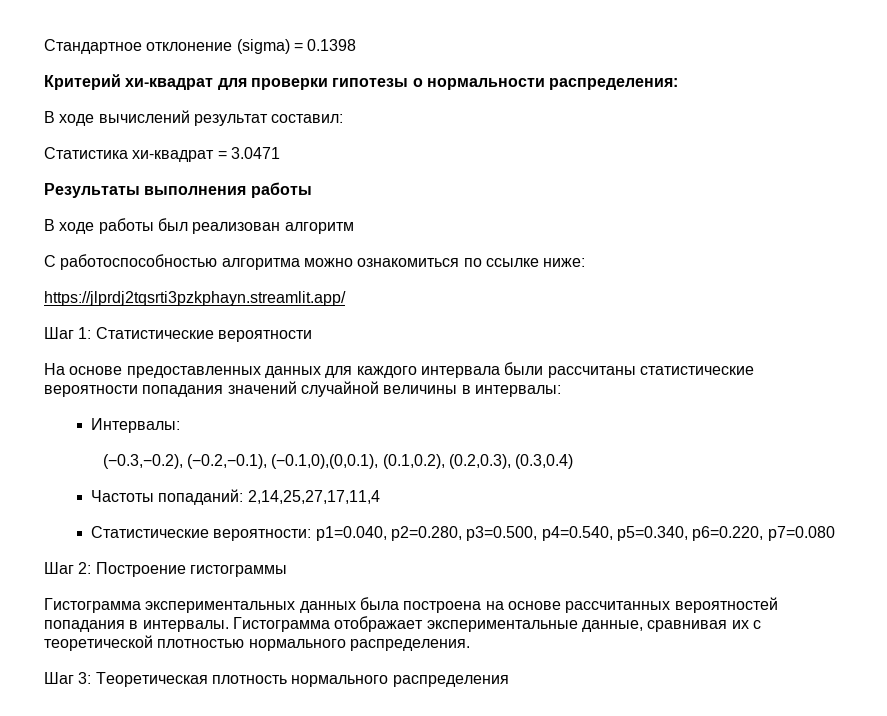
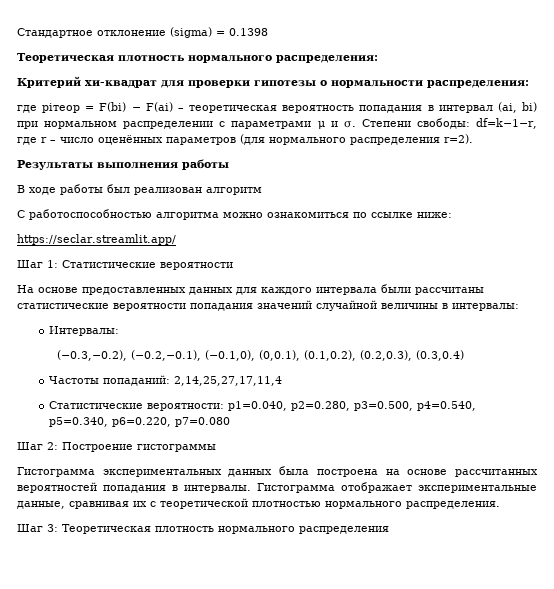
(357, 45) none -> [17,53,378,63] // Теоретическая плотность нормального распределения:
[44,110,344,126] [44,147,280,162] В ходе вычислений результат составил: // Статистика хи-квадрат = 3.0471 -> [17,102,537,113] [17,118,538,129] [17,134,473,145] где piтеор = F(bi) − F(ai) – теоретическая вероятность попадания в интервал (ai, bi) при нормальном распределении с параметрами μ и σ. Степени свободы: df=k−1−r, где r – число оценённых параметров (для нормального распределения r=2).
[44,291,346,306] https://jlprdj2tqsrti3pzkphayn.streamlit.app/ -> [17,234,176,245] https://seclar.streamlit.app/
[271,454,379,469] (−0.1,0),(0,0.1), -> [205,350,301,361] (−0.1,0), (0,0.1),

